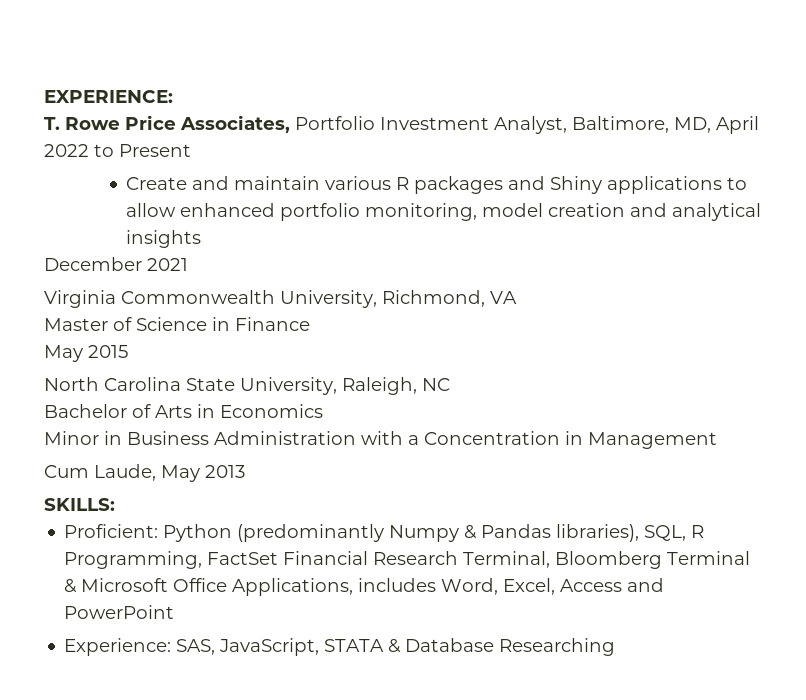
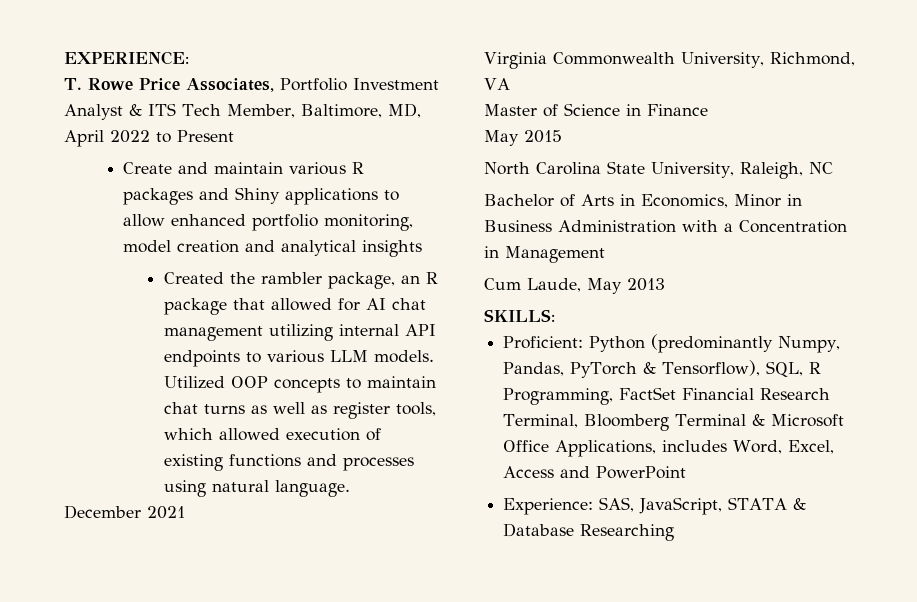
[494,116,567,134] Analyst, -> [64,103,295,120] Analyst & ITS Tech Member,
(202, 239) none -> [163,272,438,289] [163,298,426,315] [163,324,436,341] [163,350,434,367] [163,376,436,393] [163,402,436,419] [163,428,381,441] [163,454,414,471] [163,480,350,497] // Created the rambler package, an R package that allowed for AI chat management utilizing internal API endpoints to various LLM models. Utilized OOP concepts to maintain chat turns as well as register tools, which allowed execution of existing functions and processes using natural language.
[220,404,323,418] Economics // -> [641,194,728,208] Economics,
[389,524,640,542] Numpy & Pandas libraries), -> [778,336,841,353] [503,360,761,378] Numpy, Pandas, PyTorch & Tensorflow),

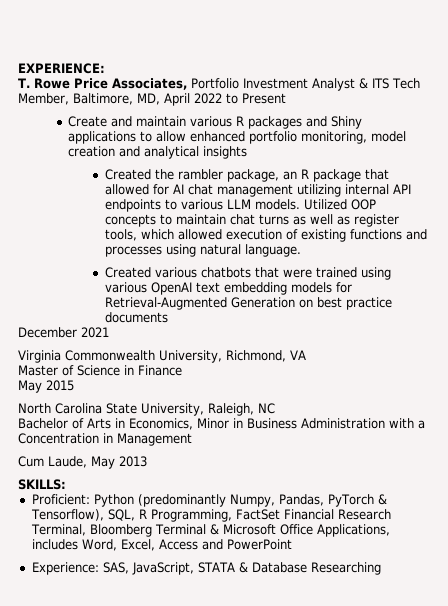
(350, 488) none -> [104,267,391,280] [104,282,352,295] [104,297,392,310] [104,312,168,323] // Created various chatbots that were trained using various OpenAI text embedding models for Retrieval-Augmented Generation on best practice documents

